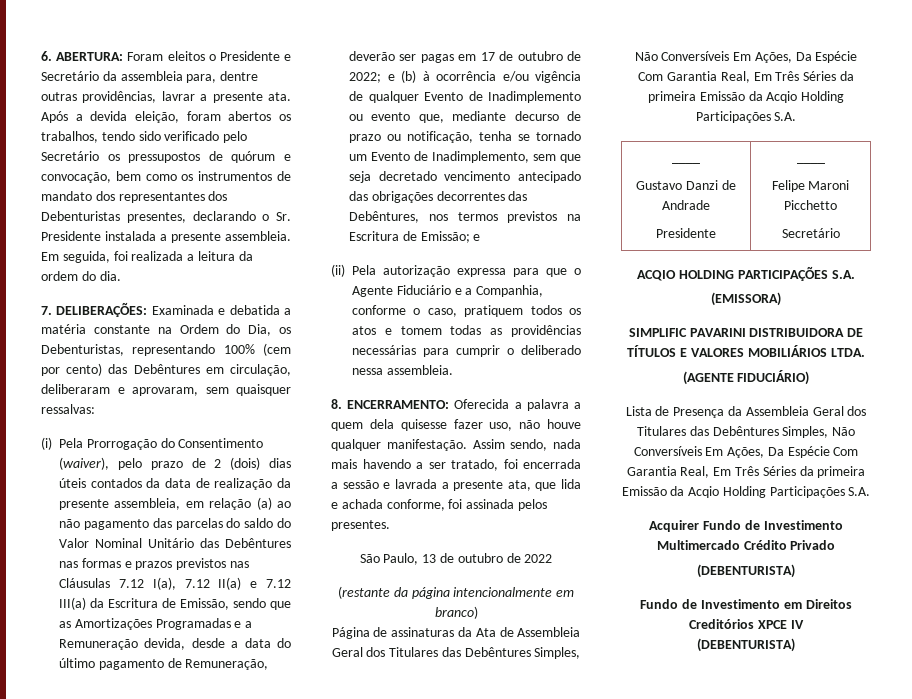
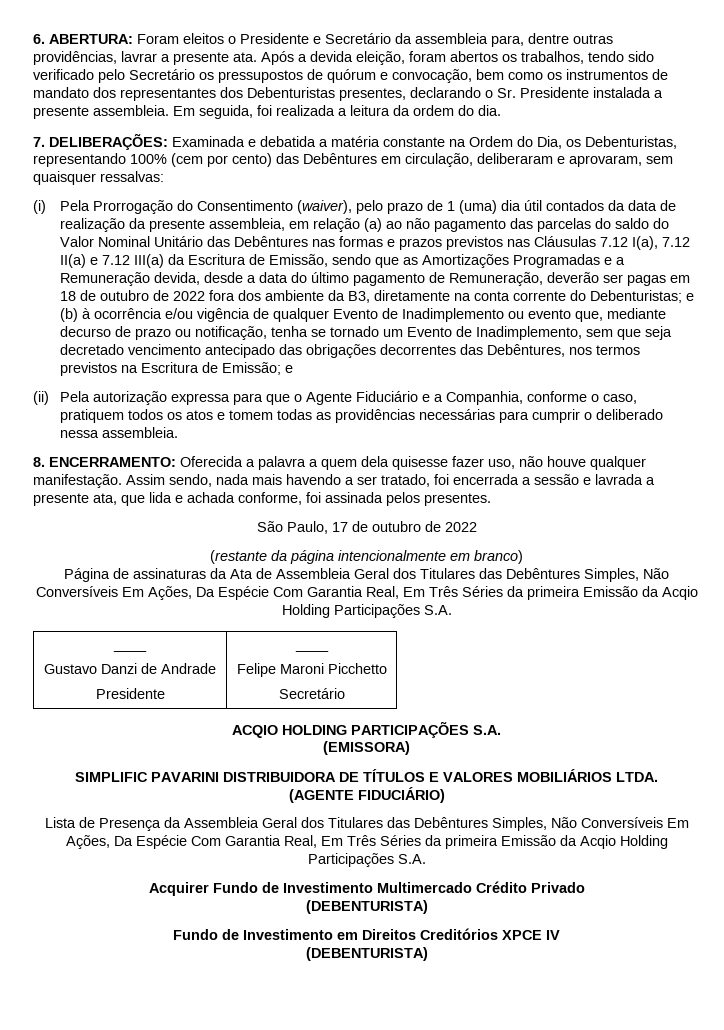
[214,457,291,470] [59,478,86,488] 2 (dois) dias úteis -> [446,200,542,214] 1 (uma) dia útil
[480,51,581,61] [349,72,381,83] 17 de outubro de 2022; -> [59,290,682,303] 18 de outubro de 2022 fora dos ambiente da B3, diretamente na conta corrente do Debenturistas;
[422,554,437,563] 13 -> [331,522,348,532] 17

